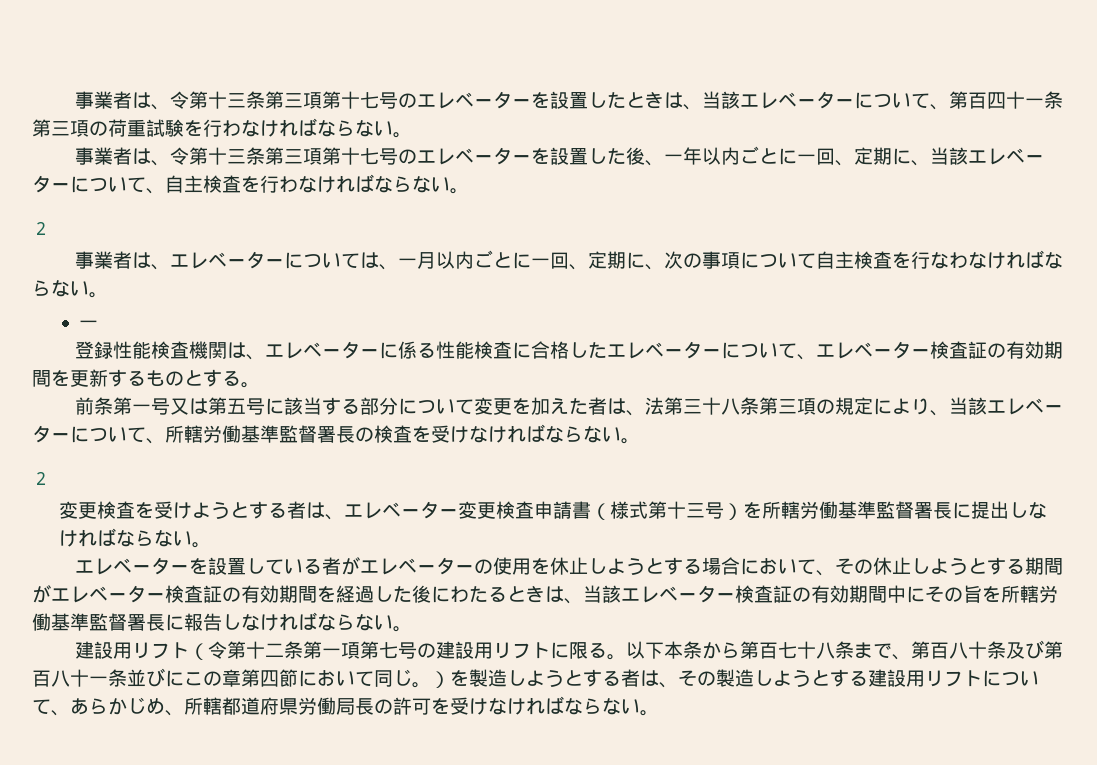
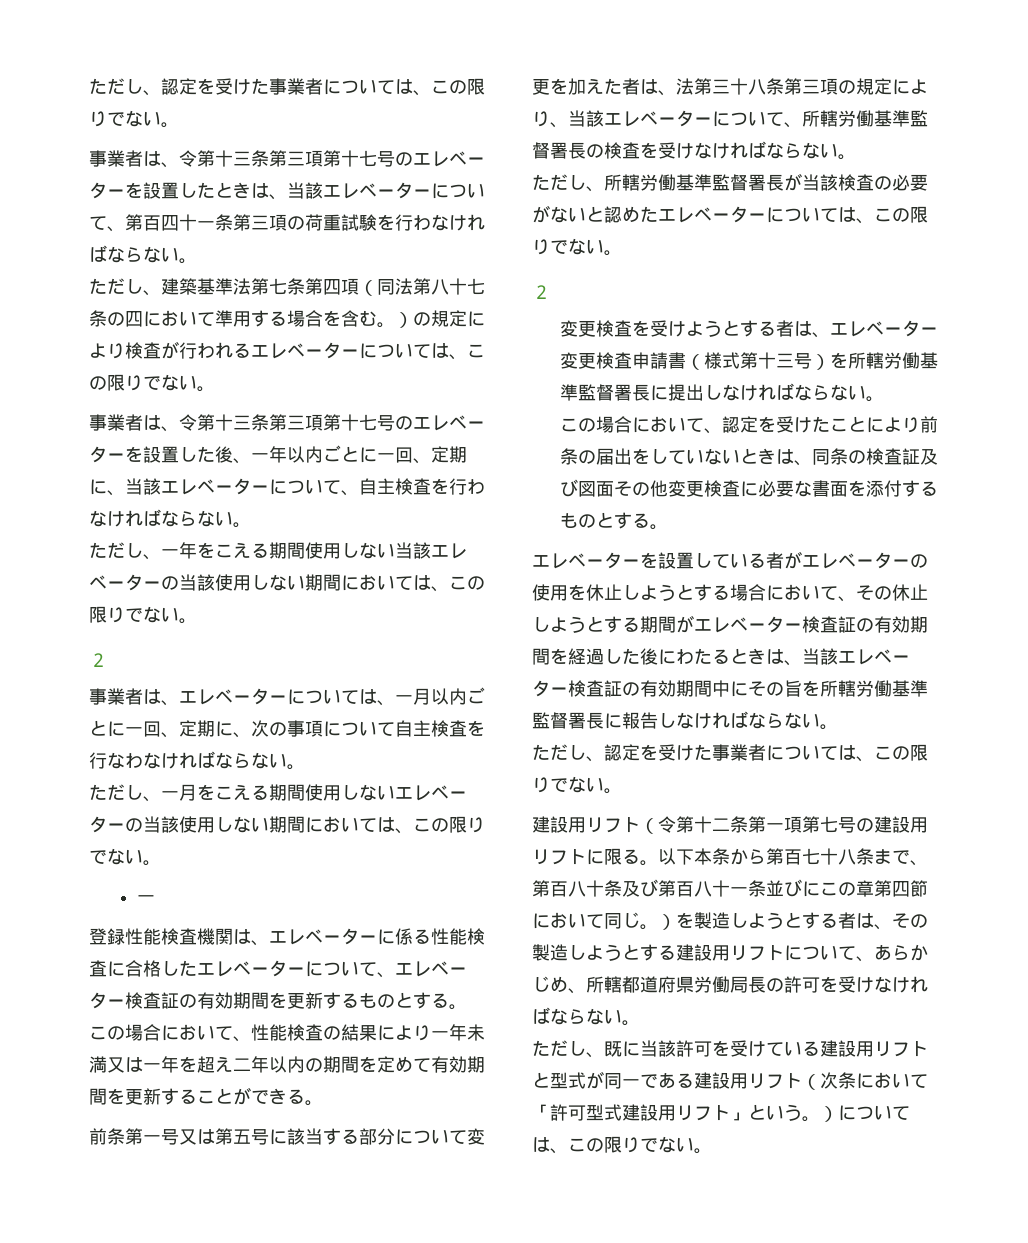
(74, 100) none -> [89,78,485,96] [89,110,179,128] ただし、認定を受けた事業者については、この限りでない。 //
(412, 135) none -> [89,278,485,296] [89,310,485,328] [89,341,485,360] [89,374,215,392] // ただし、建築基準法第七条第四項（同法第八十七条の四において準用する場合を含む。）の規定により検査が行われるエレベーターについては、この限りでない。
(469, 191) none -> [89,542,467,560] [89,574,485,592] [89,606,197,624] // ただし、一年をこえる期間使用しない当該エレベーターの当該使用しない期間においては、この限りでない。
(108, 295) none -> [89,784,467,802] [89,816,485,834] [89,848,161,866] // ただし、一月をこえる期間使用しないエレベーターの当該使用しない期間においては、この限りでない。
(260, 385) none -> [89,1024,485,1042] [89,1056,485,1073] [89,1087,323,1106] // この場合において、性能検査の結果により一年未満又は一年を超え二年以内の期間を定めて有効期間を更新することができる。
(640, 441) none -> [532,173,928,192] [532,205,928,224] [532,238,622,256] // ただし、所轄労働基準監督署長が当該検査の必要がないと認めたエレベーターについては、この限りでない。
(211, 545) none -> [560,416,939,434] [560,448,939,466] [560,479,939,497] [560,512,669,530] // この場合において、認定を受けたことにより前条の届出をしていないときは、同条の検査証及び図面その他変更検査に必要な書面を添付するものとする。
(412, 629) none -> [532,744,928,762] [532,776,622,794] // ただし、認定を受けた事業者については、この限りでない。
(659, 713) none -> [532,1040,928,1058] [532,1071,928,1090] [532,1104,910,1122] [532,1136,712,1154] // ただし、既に当該許可を受けている建設用リフトと型式が同一である建設用リフト（次条において「許可型式建設用リフト」という。）については、この限りでない。

